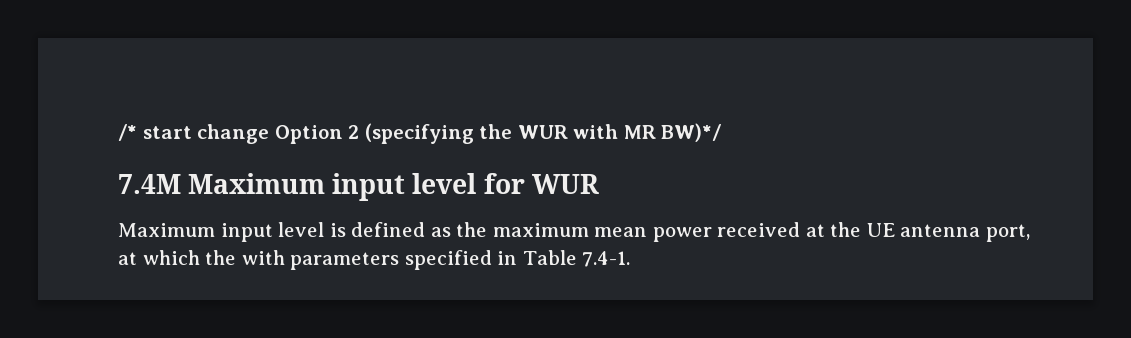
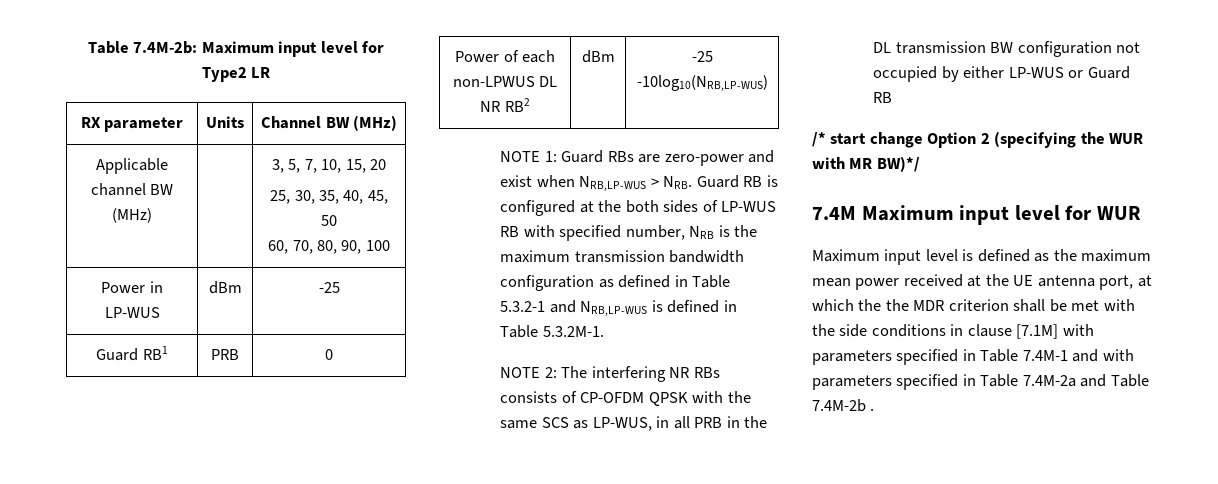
(118, 132) none -> [87,41,385,57] [201,67,271,82] [80,117,184,132] [206,116,244,128] [261,115,397,131] [96,158,168,174] [90,183,174,196] [112,208,152,223] [271,159,387,173] [270,190,388,204] [321,215,337,226] [268,240,390,254] [101,281,163,293] [104,307,160,318] [208,281,242,294] [318,282,340,293] [96,346,168,361] [211,349,239,360] [325,349,333,360] [455,50,555,63] [452,76,558,87] [480,98,530,112] [581,50,615,63] [691,51,713,62] [636,75,768,91] [500,150,775,166] [500,175,778,191] [500,200,777,216] [500,225,758,241] [500,250,745,263] [500,275,731,291] [500,300,737,316] [500,325,604,338] [500,366,720,382] [500,391,751,406] [500,416,768,431] [873,41,1141,57] [873,66,1130,82] [873,92,893,103] Table 7.4M-2b: Maximum input level for Type2 LR // RX parameter | Units | Channel BW (MHz) // Applicable channel BW (MHz) | | 3, 5, 7, 10, 15, 20 // 25, 30, 35, 40, 45, 50 // 60, 70, 80, 90, 100 // Power in LP-WUS | dBm | -25 // Guard RB1 | PRB | 0 // Power of each non-LPWUS DL NR RB2 | dBm | -25 -10log10(NRB,LP-WUS) // NOTE 1: Guard RBs are zero-power and exist when NRB,LP-WUS > NRB. Guard RB is configured at the both sides of LP-WUS RB with specified number, NRB is the maximum transmission bandwidth configuration as defined in Table 5.3.2-1 and NRB,LP-WUS is defined in Table 5.3.2M-1. // NOTE 2: The interfering NR RBs consists of CP-OFDM QPSK with the same SCS as LP-WUS, in all PRB in the DL transmission BW configuration not occupied by either LP-WUS or Guard RB //
[241,250,631,270] with parameters specified in Table 7.4-1. -> [885,299,1135,312] [812,324,1094,339] [812,349,1134,365] [812,374,1149,390] [812,399,875,412] the MDR criterion shall be met with the side conditions in clause [7.1M] with parameters specified in Table 7.4M-1 and with parameters specified in Table 7.4M-2a and Table 7.4M-2b .

